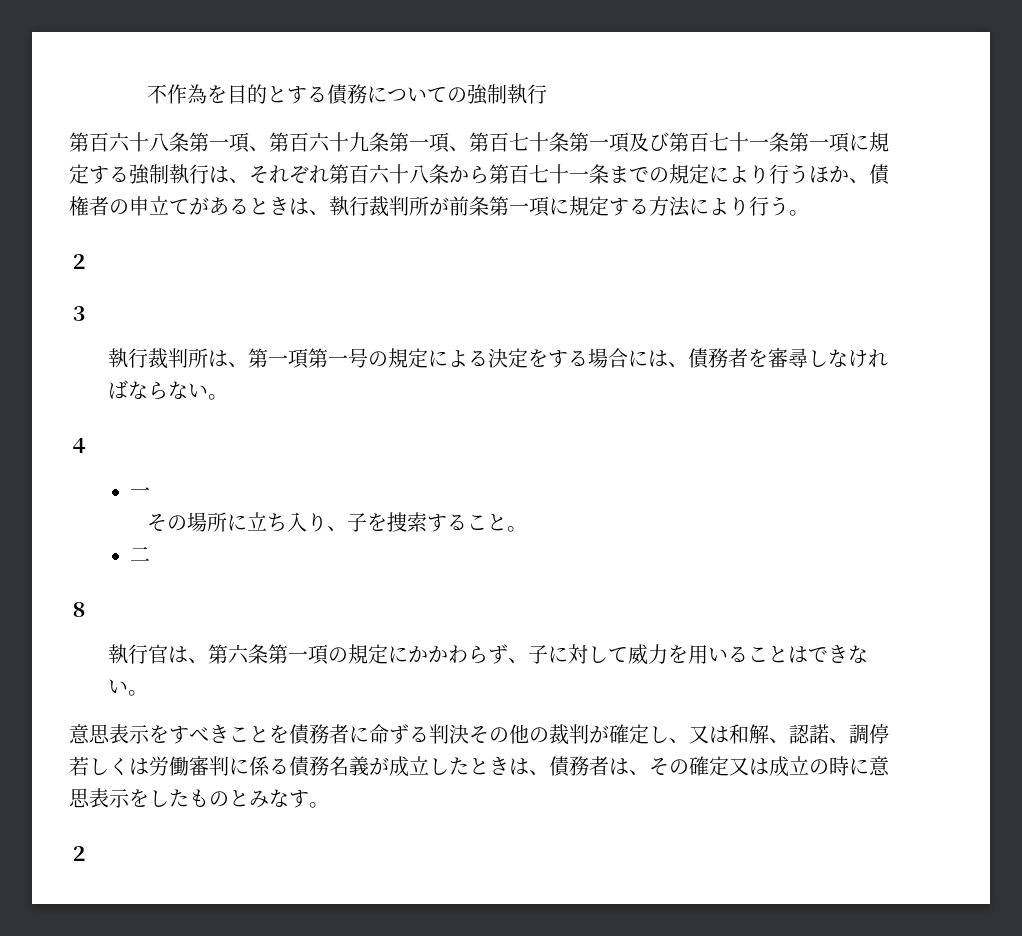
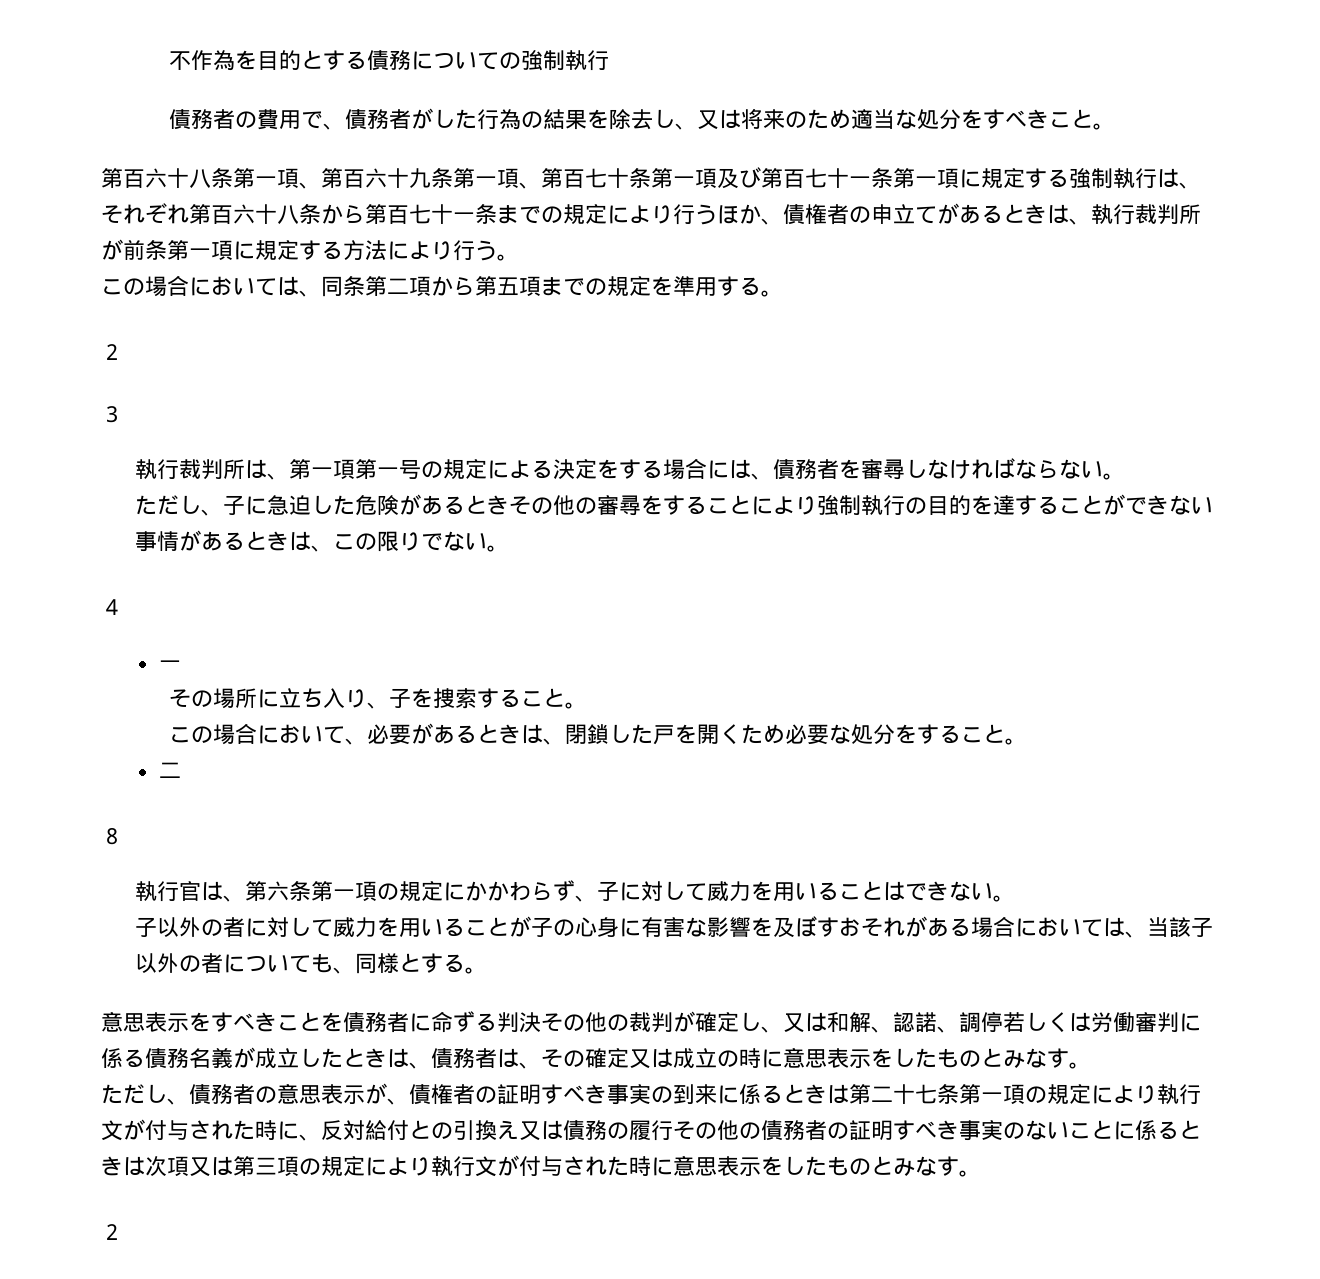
(547, 94) none -> [169,108,1116,130] // 債務者の費用で、債務者がした行為の結果を除去し、又は将来のため適当な処分をすべきこと。
(809, 213) none -> [101,275,783,297] // この場合においては、同条第二項から第五項までの規定を準用する。
(228, 397) none -> [135,494,1214,516] [135,530,510,552] // ただし、子に急迫した危険があるときその他の審尋をすることにより強制執行の目的を達することができない事情があるときは、この限りでない。
(527, 529) none -> [169,723,1028,745] // この場合において、必要があるときは、閉鎖した戸を開くため必要な処分をすること。
(148, 693) none -> [135,916,1214,938] [135,953,488,974] // 子以外の者に対して威力を用いることが子の心身に有害な影響を及ぼすおそれがある場合においては、当該子以外の者についても、同様とする。
(329, 805) none -> [101,1083,1201,1105] [101,1119,1201,1141] [101,1155,981,1177] // ただし、債務者の意思表示が、債権者の証明すべき事実の到来に係るときは第二十七条第一項の規定により執行文が付与された時に、反対給付との引換え又は債務の履行その他の債務者の証明すべき事実のないことに係るときは次項又は第三項の規定により執行文が付与された時に意思表示をしたものとみなす。

